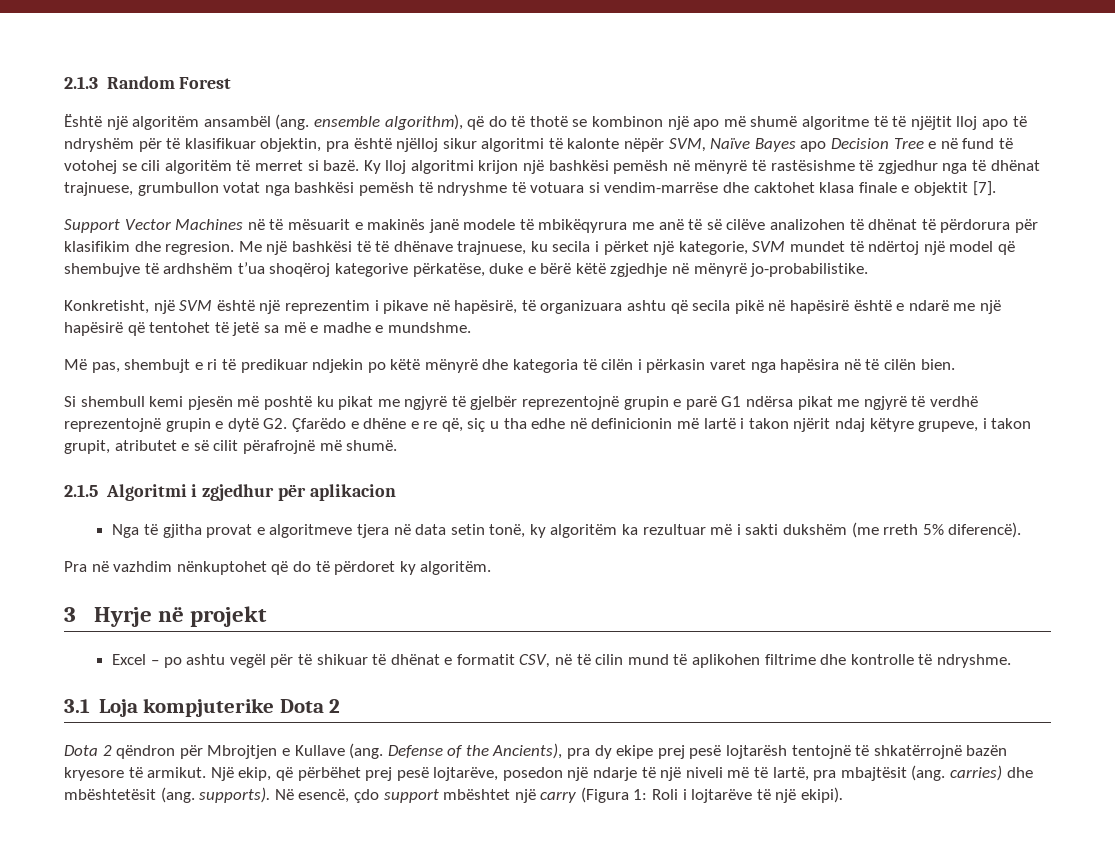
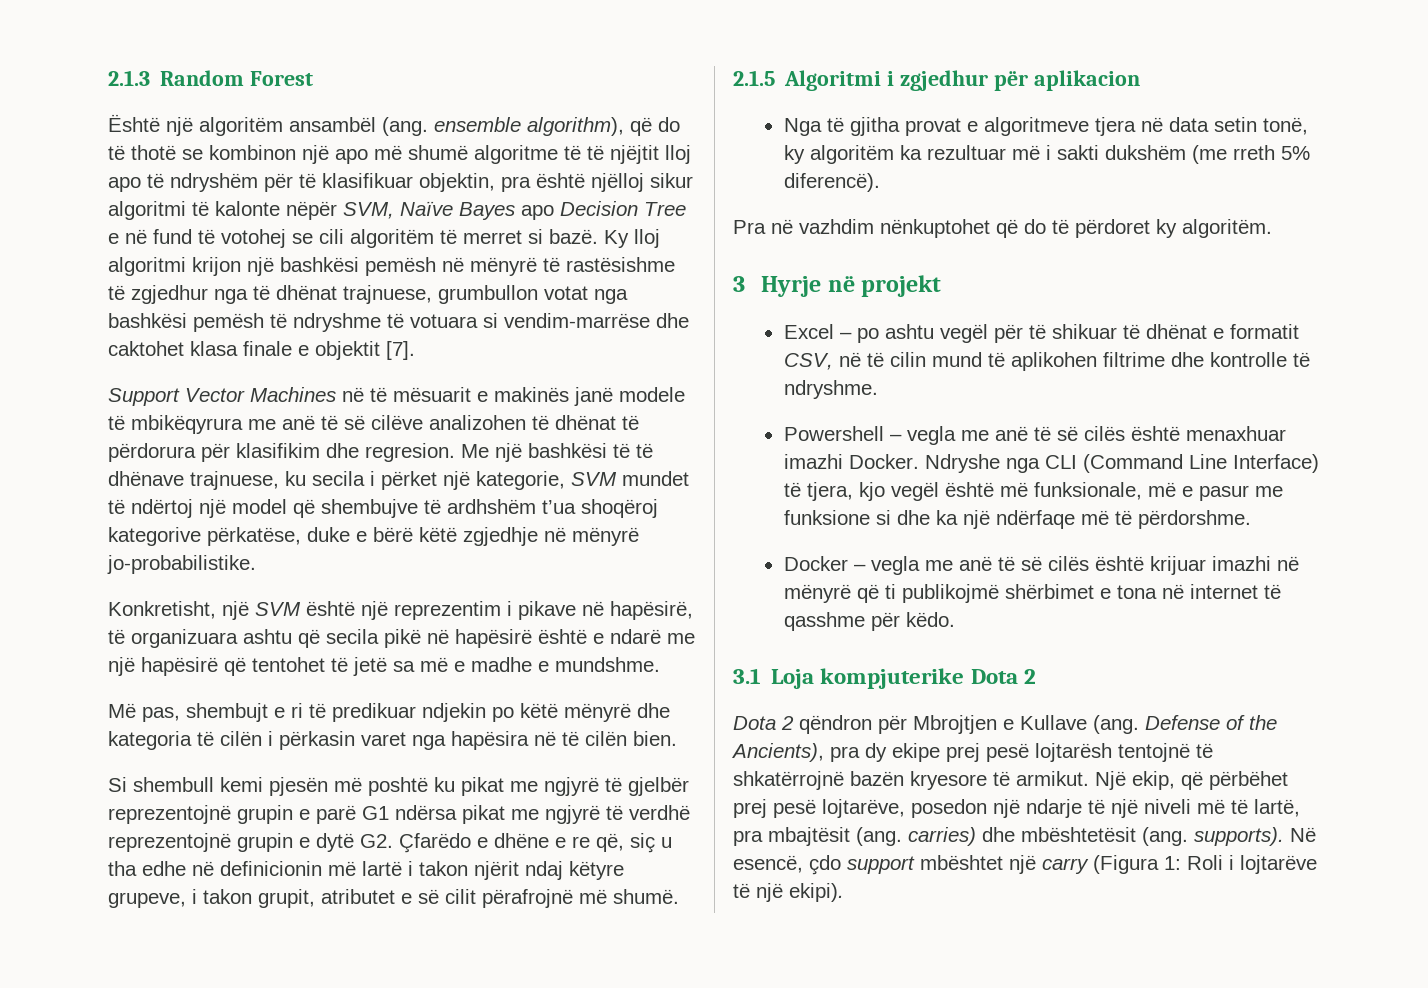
(1011, 661) none -> [783,426,1286,445] [783,454,1319,473] [783,482,1283,501] [783,510,1251,529] [783,556,1299,575] [783,584,1281,603] [783,612,955,631] // Powershell – vegla me anë të së cilës është menaxhuar imazhi Docker. Ndryshe nga CLI (Command Line Interface) të tjera, kjo vegël është më funksionale, më e pasur me funksione si dhe ka një ndërfaqe më të përdorshme. // Docker – vegla me anë të së cilës është krijuar imazhi në mënyrë që ti publikojmë shërbimet e tona në internet të qasshme për këdo.

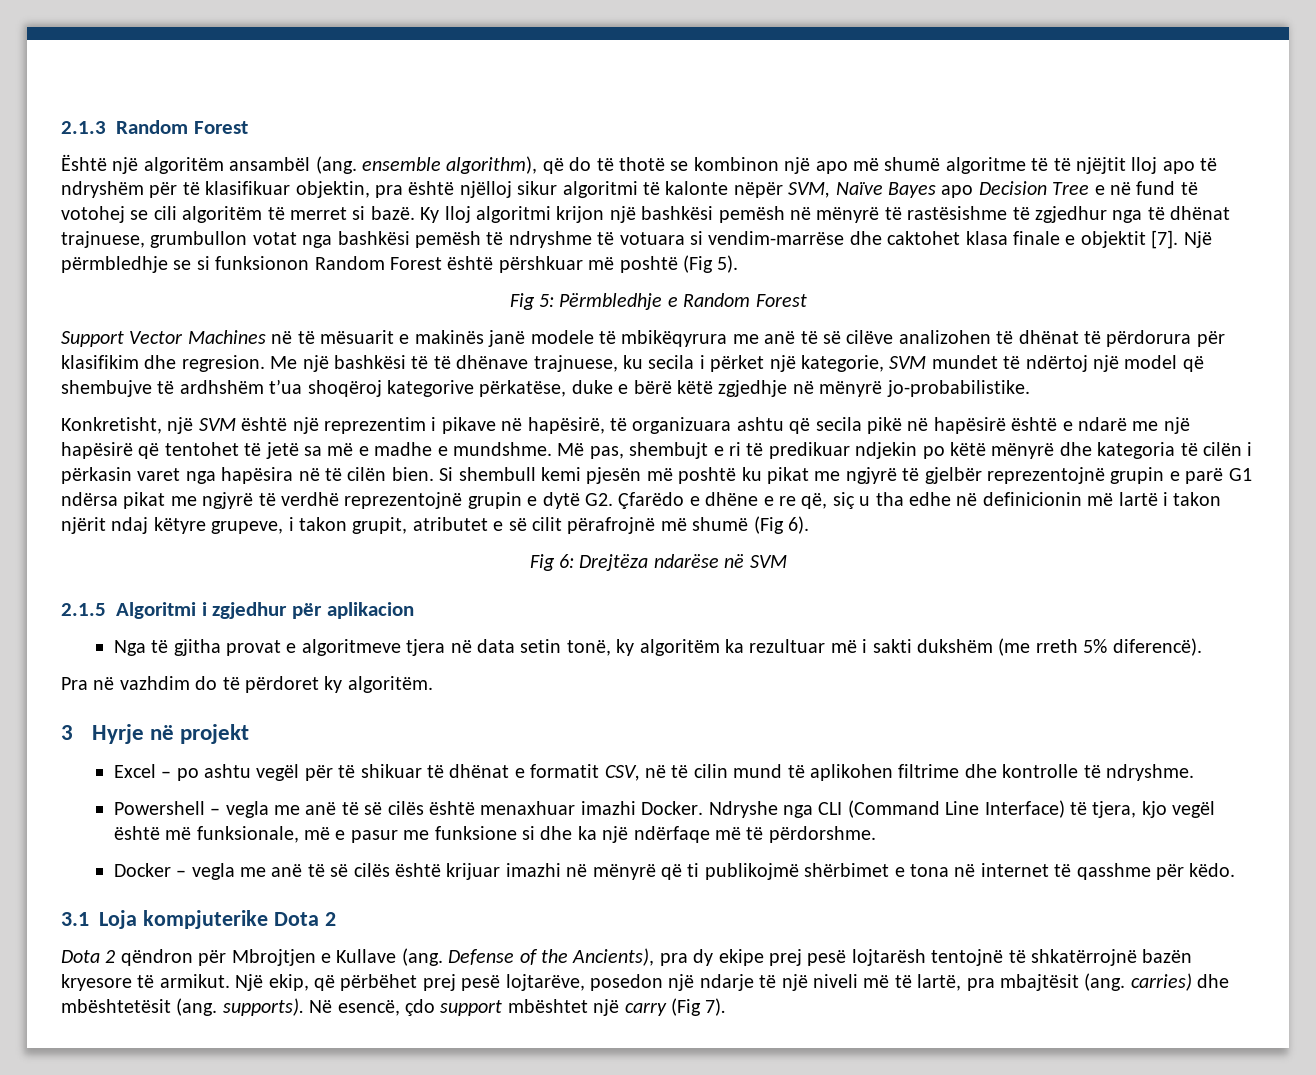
(415, 350) none -> [1183,231,1212,248] [61,255,739,273] [509,293,807,310] Një përmbledhje se si funksionon Random Forest është përshkuar më poshtë (Fig 5). // Fig 5: Përmbledhje e Random Forest
(660, 664) // -> (552, 449) none
(677, 738) // -> (434, 474) none
[613,889,679,904] shumë. -> [692,516,809,534] [529,554,787,571] shumë (Fig 6). // Fig 6: Drejtëza ndarëse në SVM
[880,219,1018,238] nënkuptohet që -> (190, 683) none
[1093,855,1317,874] [733,883,844,902] (Figura 1: Roli i lojtarëve të një ekipi). -> [670,998,727,1016] (Fig 7).

